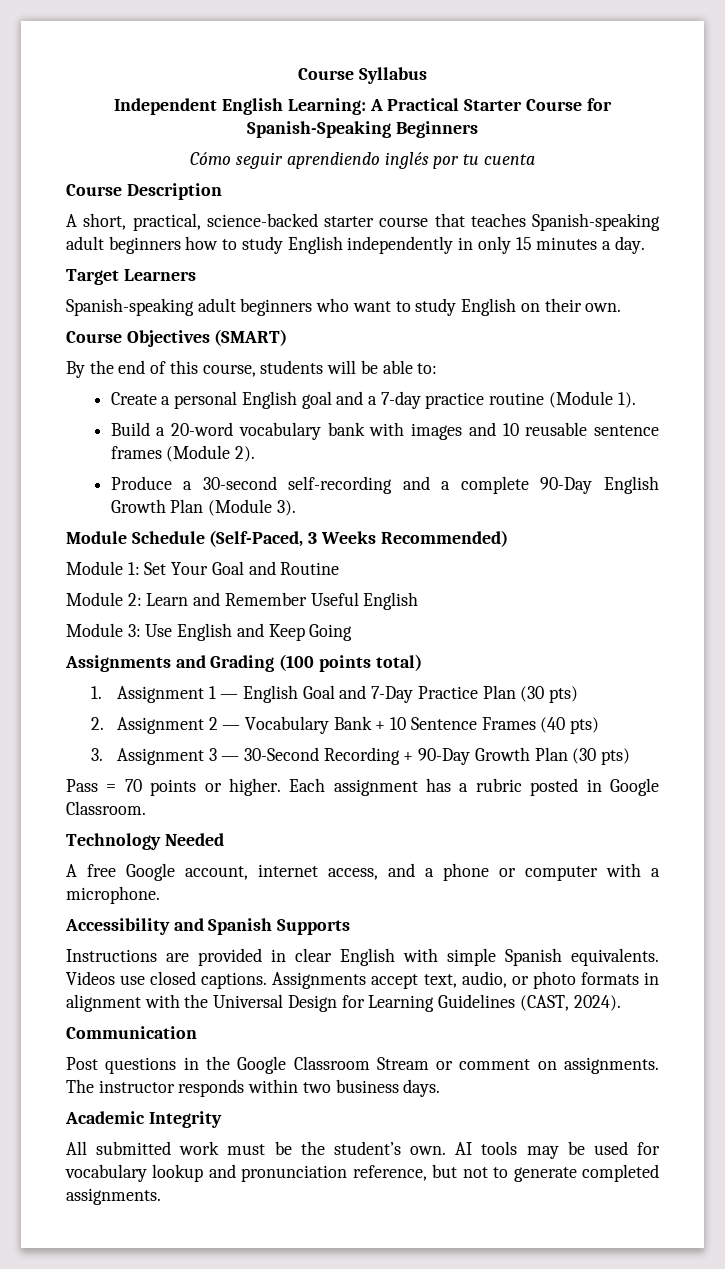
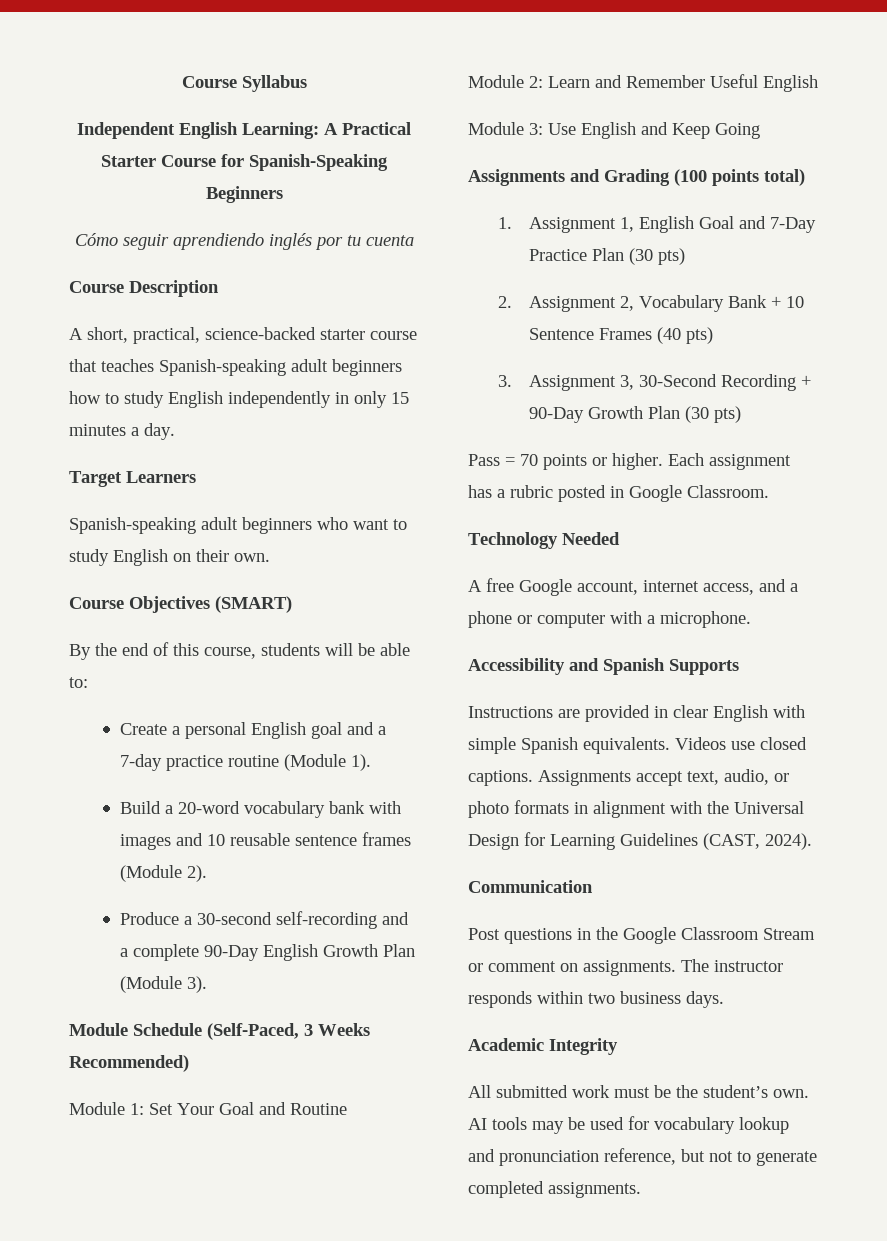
[208,686,239,699] 1 — -> [619,217,634,232] 1,
[208,717,241,730] 2 — -> [619,296,634,311] 2,
[208,748,240,761] 3 — -> [619,375,634,390] 3,

